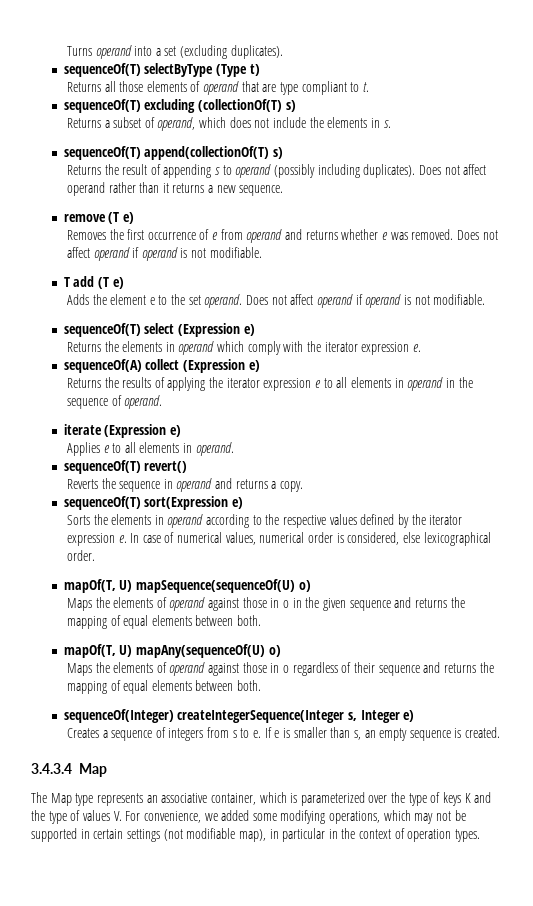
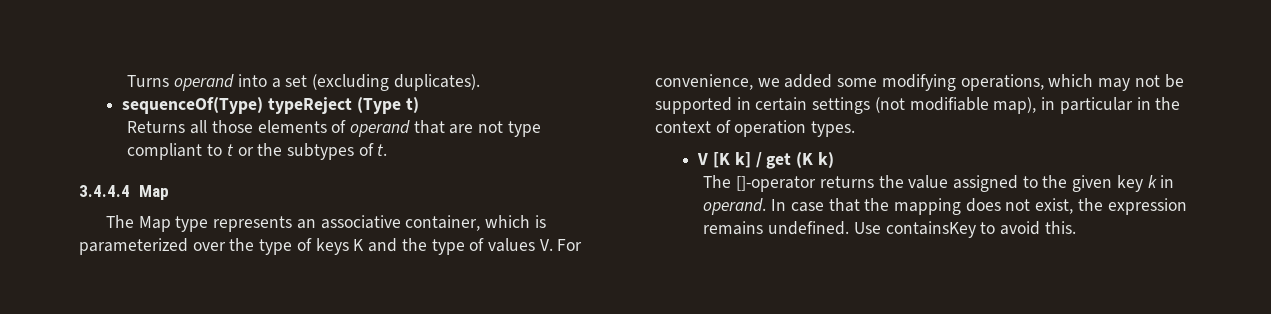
[63,63,214,77] sequenceOf(T) selectByType -> [122,97,353,114] sequenceOf(Type) typeReject
(277, 88) none -> [478,121,504,133] not
[362,82,369,92] [63,99,296,113] [66,117,391,131] [63,146,284,160] [66,164,487,178] [66,182,284,196] [63,212,135,224] [66,229,498,243] [66,247,262,261] [63,276,124,289] [66,294,486,308] [63,323,255,337] [66,341,421,355] [63,359,260,373] [66,377,473,391] [66,395,163,409] [63,424,182,438] [66,442,234,456] [63,460,188,474] [66,478,304,492] [63,496,244,510] [66,514,463,528] [66,532,491,546] [66,550,95,561] [63,579,311,593] [66,597,465,611] [66,615,262,629] [63,644,281,658] [66,662,494,676] [66,680,262,694] [63,709,415,723] [66,727,501,741] [31,763,72,774] t. // sequenceOf(T) excluding (collectionOf(T) s) // Returns a subset of operand, which does not include the elements in s. // sequenceOf(T) append(collectionOf(T) s) // Returns the result of appending s to operand (possibly including duplicates). Does not affect operand rather than it returns a new sequence. // remove (T e) // Removes the first occurrence of e from operand and returns whether e was removed. Does not affect operand if operand is not modifiable. // T add (T e) // Adds the element e to the set operand. Does not affect operand if operand is not modifiable. // sequenceOf(T) select (Expression e) // Returns the elements in operand which comply with the iterator expression e. // sequenceOf(A) collect (Expression e) // Returns the results of applying the iterator expression e to all elements in operand in the sequence of operand. // iterate (Expression e) // Applies e to all elements in operand. // sequenceOf(T) revert() // Reverts the sequence in operand and returns a copy. // sequenceOf(T) sort(Expression e) // Sorts the elements in operand according to the respective values defined by the iterator expression e. In case of numerical values, numerical order is considered, else lexicographical order. // mapOf(T, U) mapSequence(sequenceOf(U) o) // Maps the elements of operand against those in o in the given sequence and returns the mapping of equal elements between both. // mapOf(T, U) mapAny(sequenceOf(U) o) // Maps the elements of operand against those in o regardless of their sequence and returns the mapping of equal elements between both. // sequenceOf(Integer) createIntegerSequence(Integer s, Integer e) // Creates a sequence of integers from s to e. If e is smaller than s, an empty sequence is created. // 3.4.3.4 -> [226,143,388,160] [79,185,130,197] t or the subtypes of t. // 3.4.4.4
(481, 835) none -> [697,152,834,169] [703,175,1175,192] [703,198,1187,215] [703,221,1076,238] // V [K k] / get (K k) // The []-operator returns the value assigned to the given key k in operand. In case that the mapping does not exist, the expression remains undefined. Use containsKey to avoid this.

